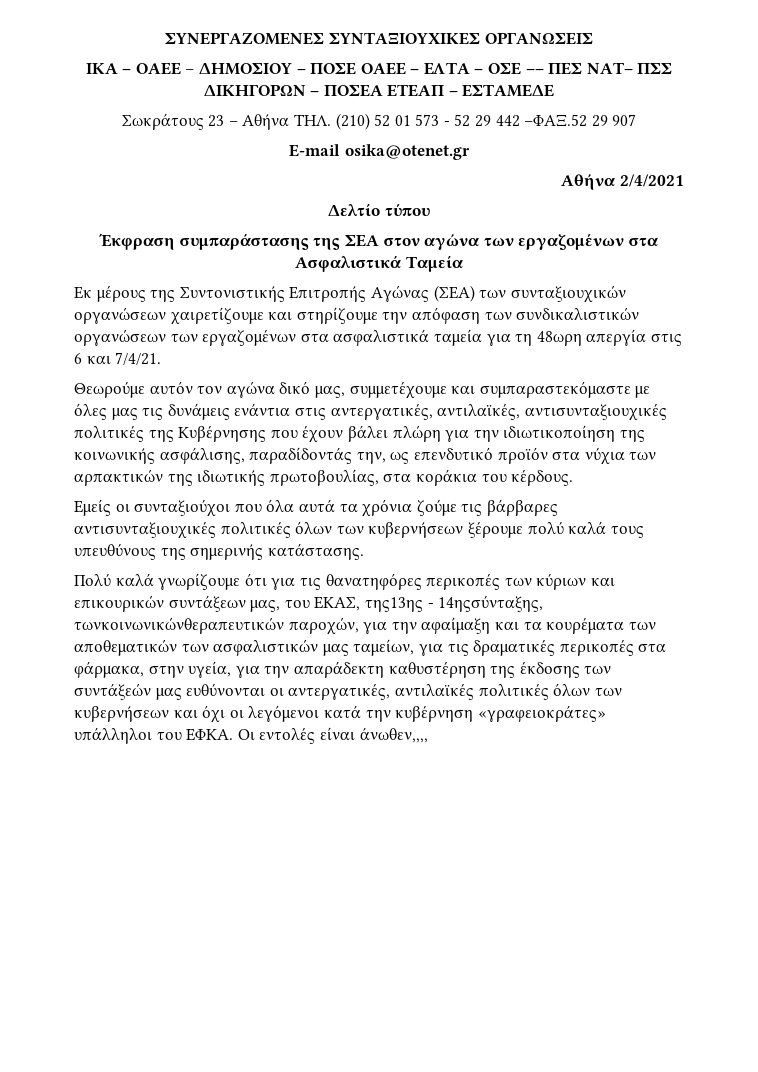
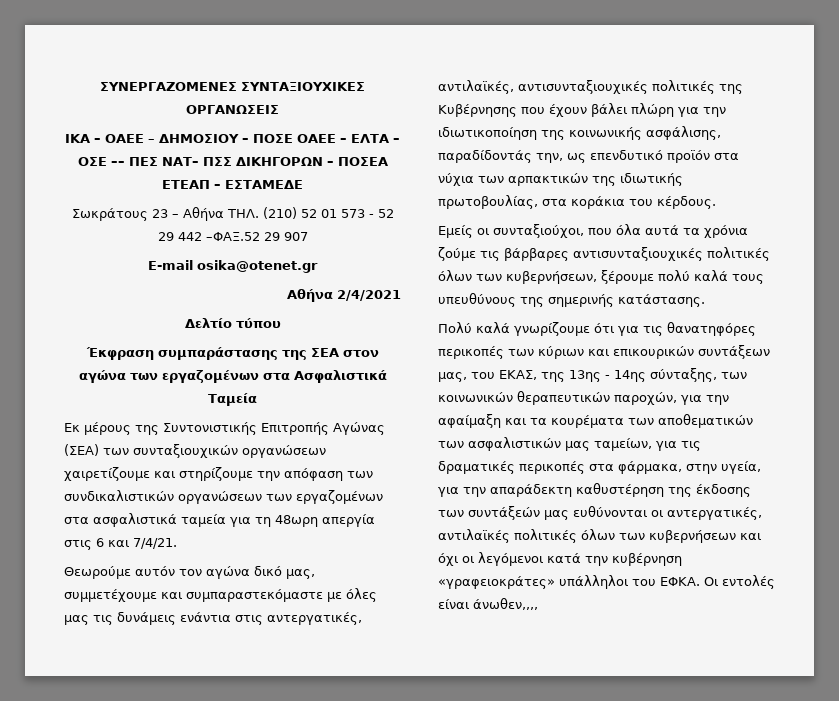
[134,499,231,517] συνταξιούχοι -> [493,224,584,238] συνταξιούχοι,
[368,522,464,538] κυβερνήσεων -> [506,271,597,284] κυβερνήσεων,
[364,595,544,612] [74,617,284,634] της13ης - 14ηςσύνταξης, τωνκοινωνικώνθεραπευτικών -> [541,368,747,382] [438,391,610,405] της 13ης - 14ης σύνταξης, των κοινωνικών θεραπευτικών

